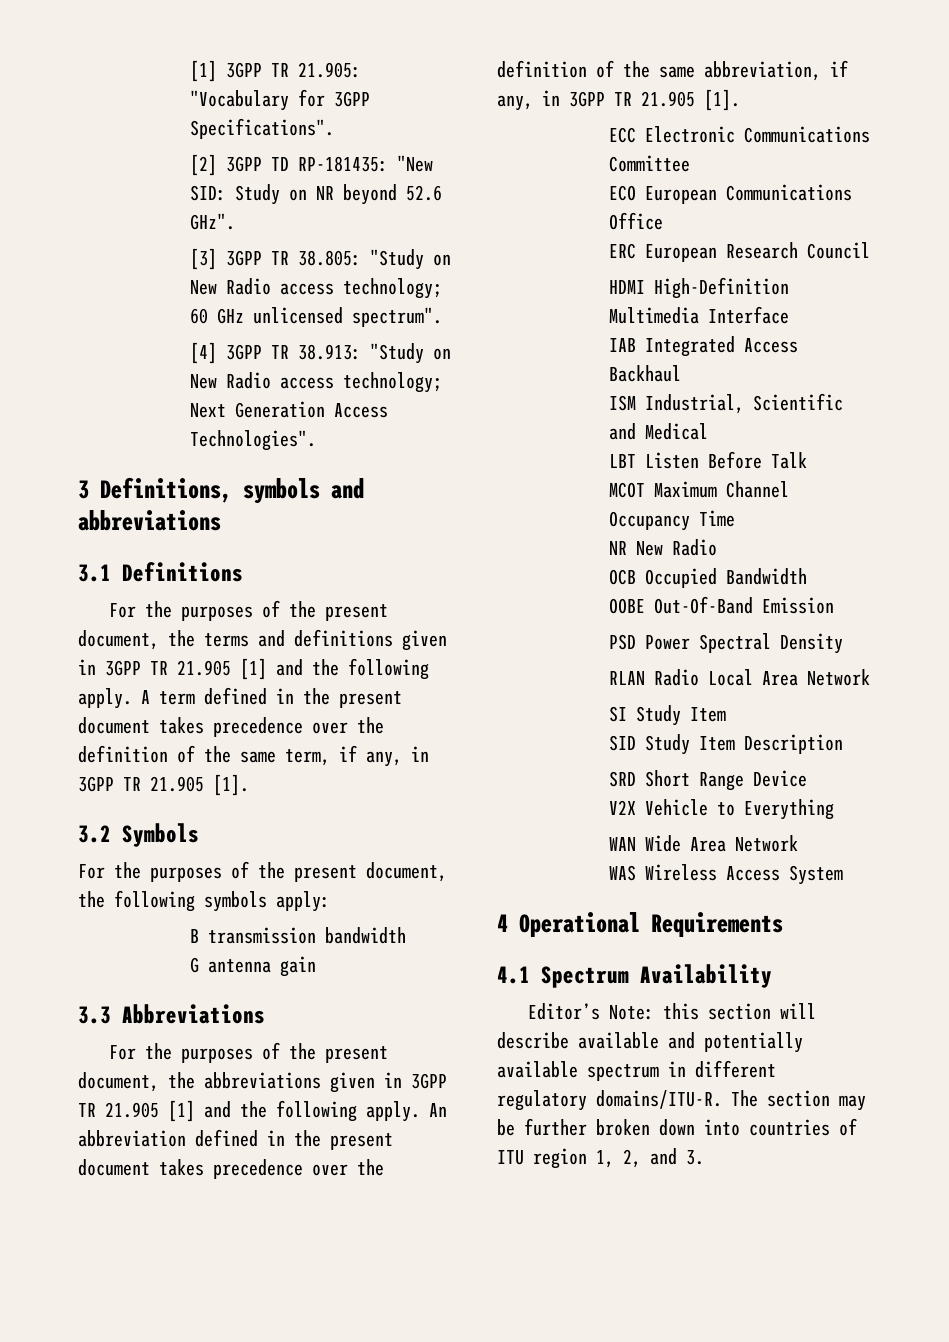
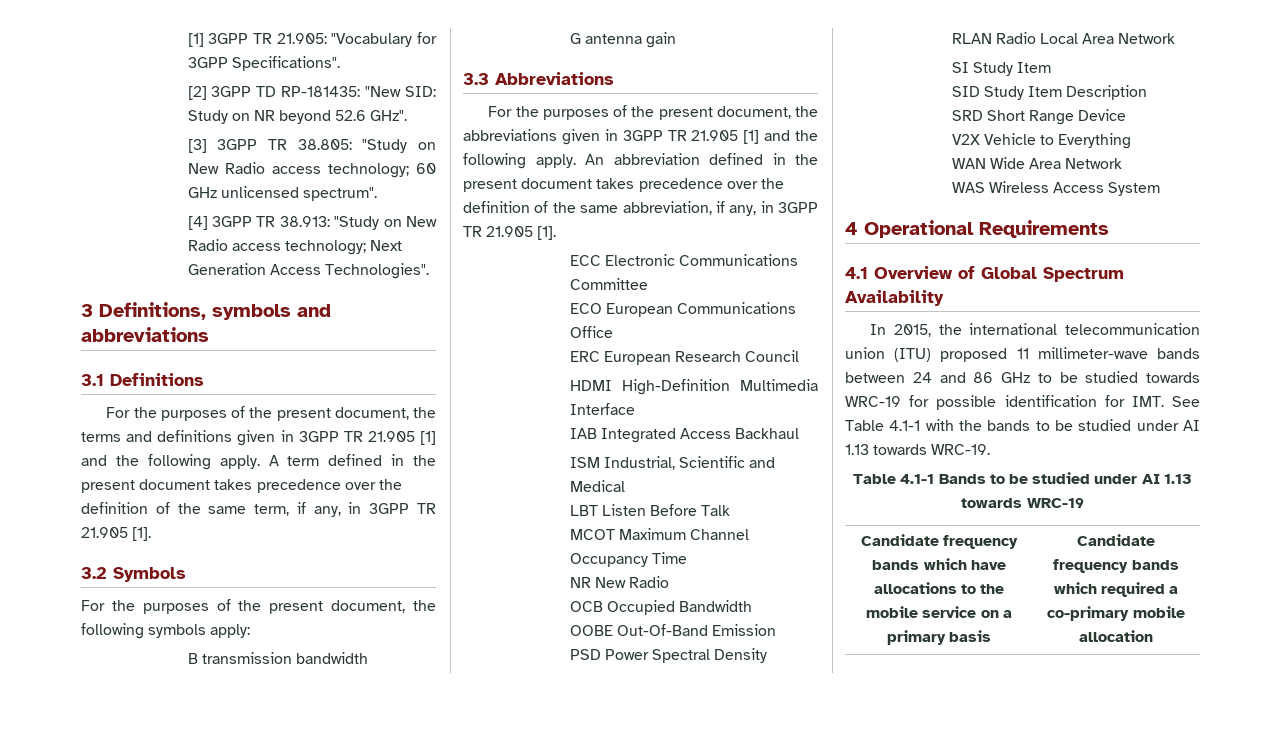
(530, 975) none -> [874,266,1037,279] Overview of Global
[528,1003,817,1020] [497,1032,803,1053] [497,1060,776,1081] [497,1090,866,1111] [497,1118,857,1136] [497,1148,704,1169] Editor’s Note: this section will describe available and potentially available spectrum in different regulatory domains/ITU-R. The section may be further broken down into countries of ITU region 1, 2, and 3. -> [870,323,1200,337] [845,347,1200,362] [845,371,1200,383] [845,395,1200,410] [845,419,1200,431] [845,444,991,455] [853,472,1192,484] [961,498,1084,508] [860,534,1019,549] [872,558,1006,570] [873,582,1005,594] [866,606,1012,618] [886,630,992,645] [1077,534,1155,546] [1053,559,1179,573] [1053,582,1179,597] [1047,606,1185,621] [1079,630,1153,642] In 2015, the international telecommunication union (ITU) proposed 11 millimeter-wave bands between 24 and 86 GHz to be studied towards WRC-19 for possible identification for IMT. See Table 4.1-1 with the bands to be studied under AI 1.13 towards WRC-19. // Table 4.1-1 Bands to be studied under AI 1.13 towards WRC-19 // Candidate frequency bands which have allocations to the mobile service on a primary basis | Candidate frequency bands which required a co-primary mobile allocation

